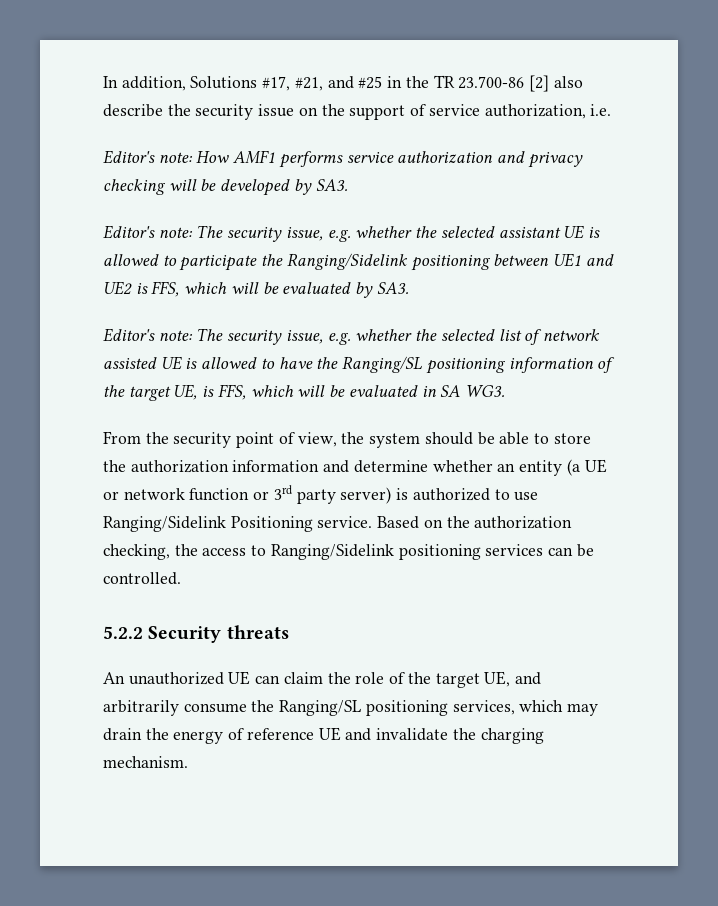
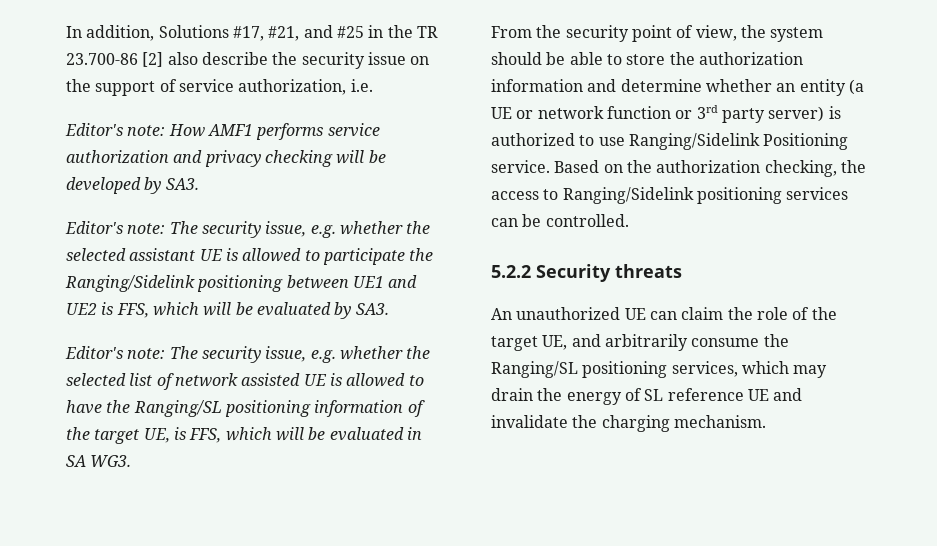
(245, 734) none -> [644,389,664,401] SL

